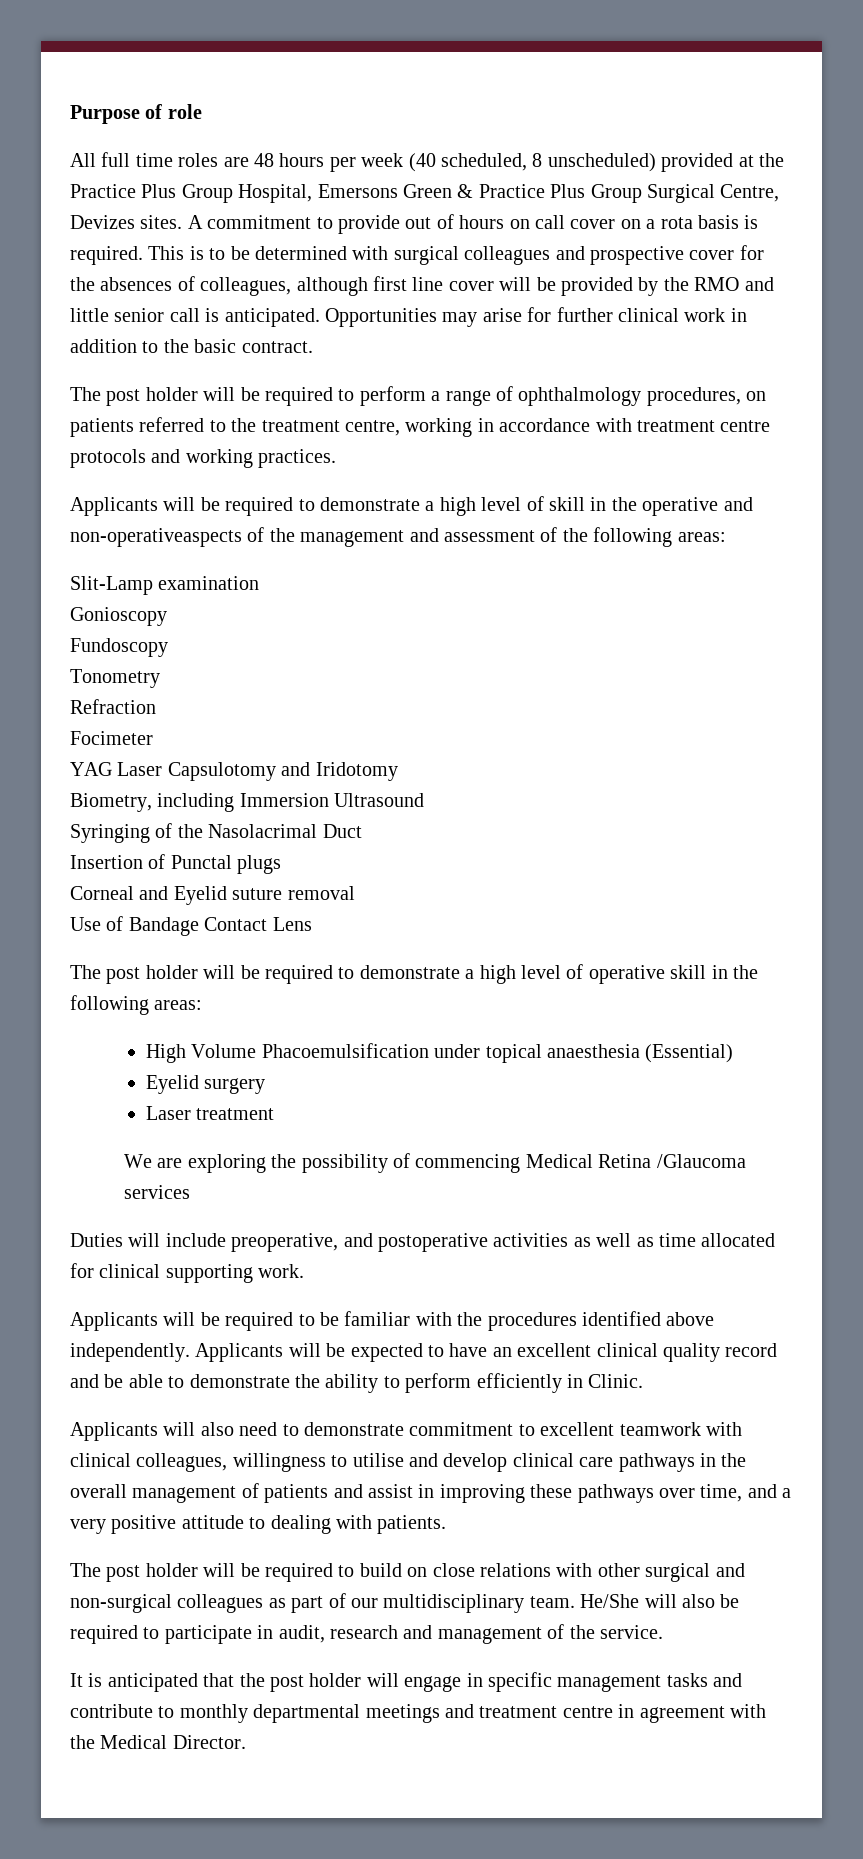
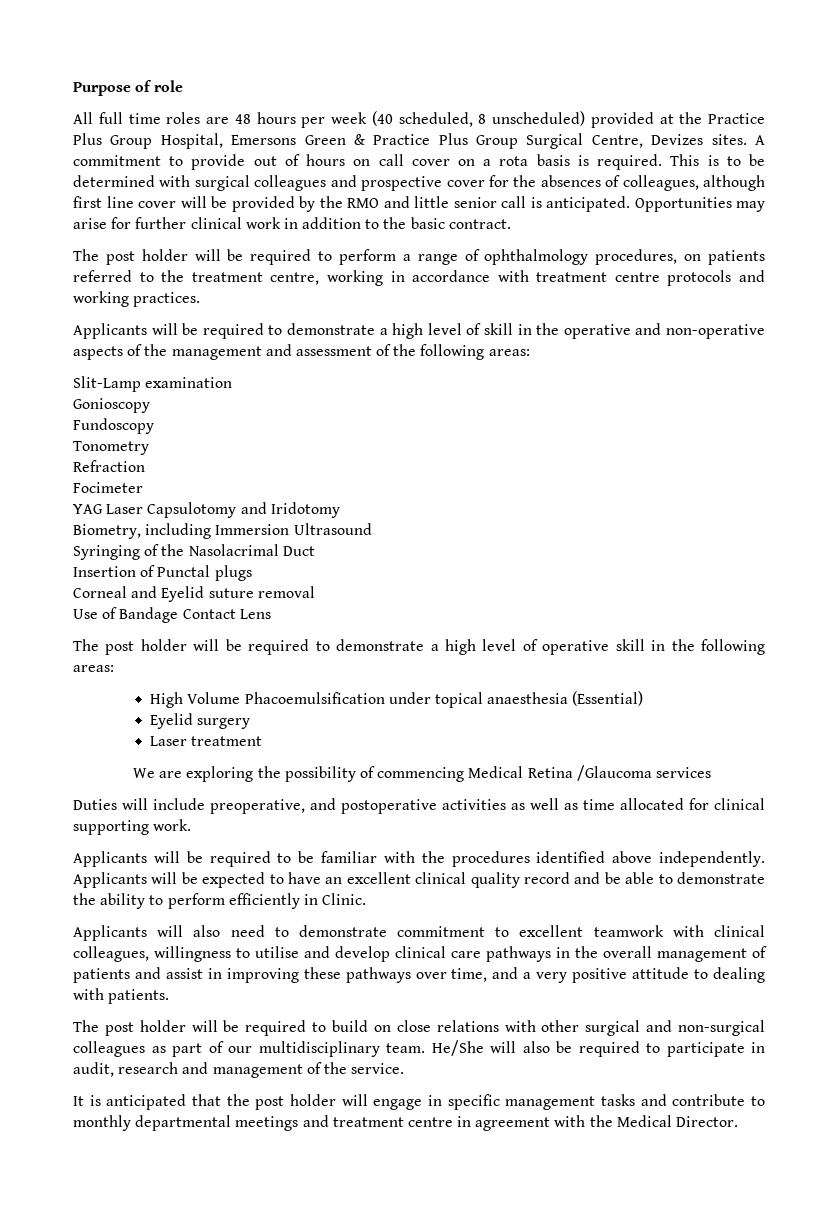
[70,528,242,547] non-operativeaspects -> [666,324,766,339] [73,346,123,360] non-operative aspects

